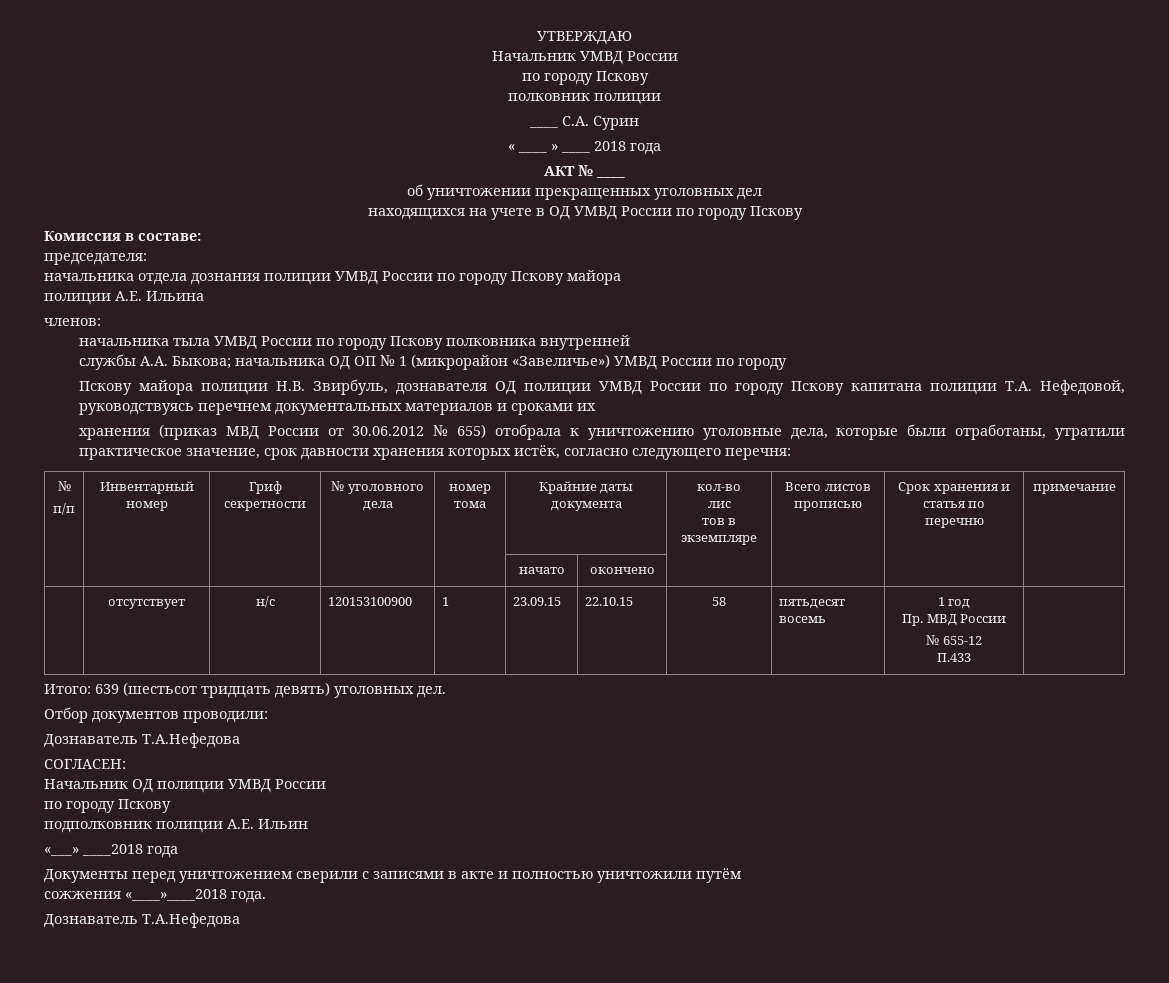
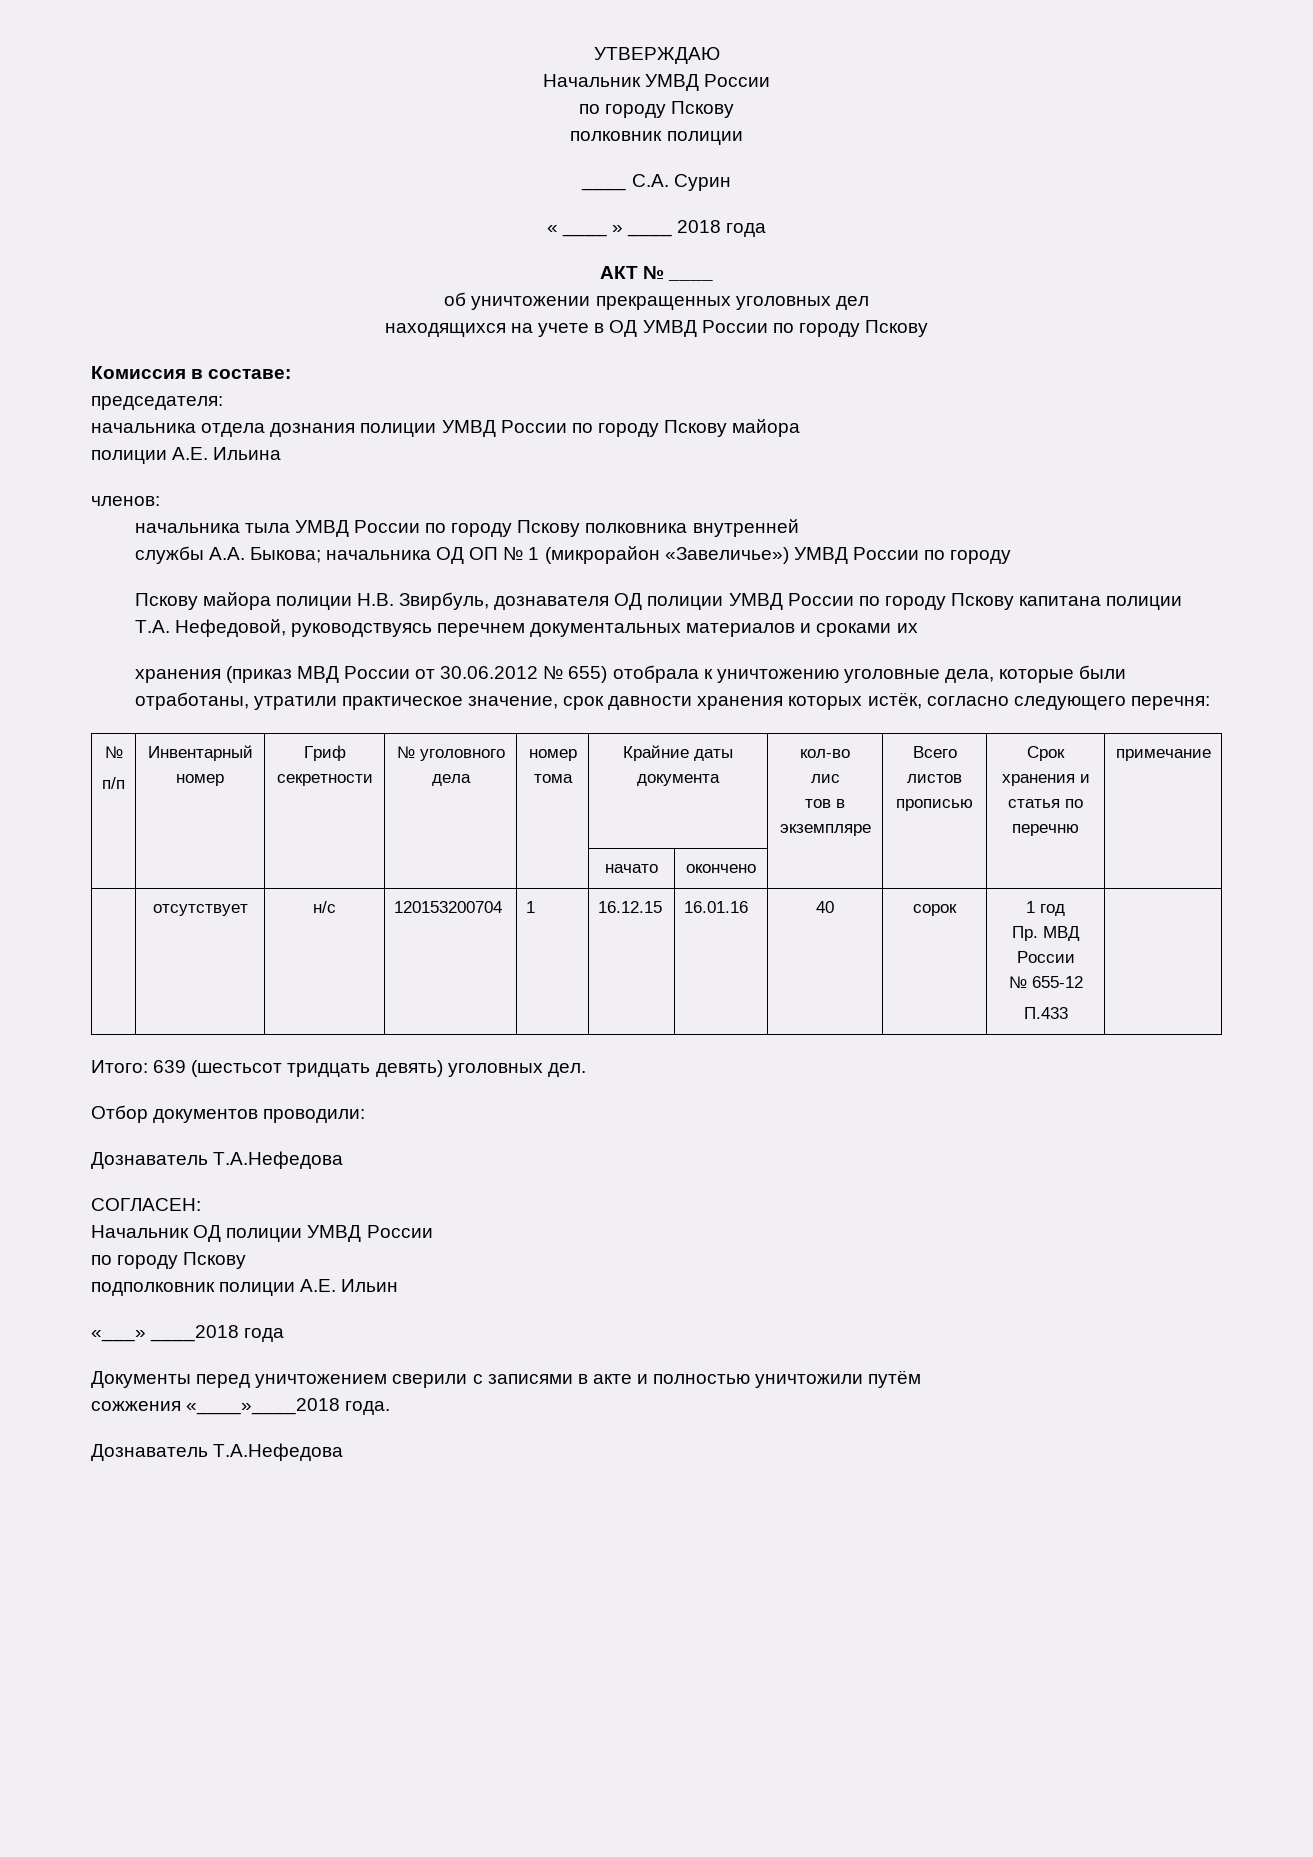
[328,597,413,606] [442,597,450,606] [513,597,562,606] [585,597,634,606] [712,597,726,606] [779,599,846,609] [779,616,827,623] 120153100900 | 1 | 23.09.15 | 22.10.15 | 58 | пятьдесят восемь -> [394,901,503,913] [526,901,536,913] [598,901,663,913] [684,901,749,913] [816,901,835,913] [913,904,958,916] 120153200704 | 1 | 16.12.15 | 16.01.16 | 40 | сорок

